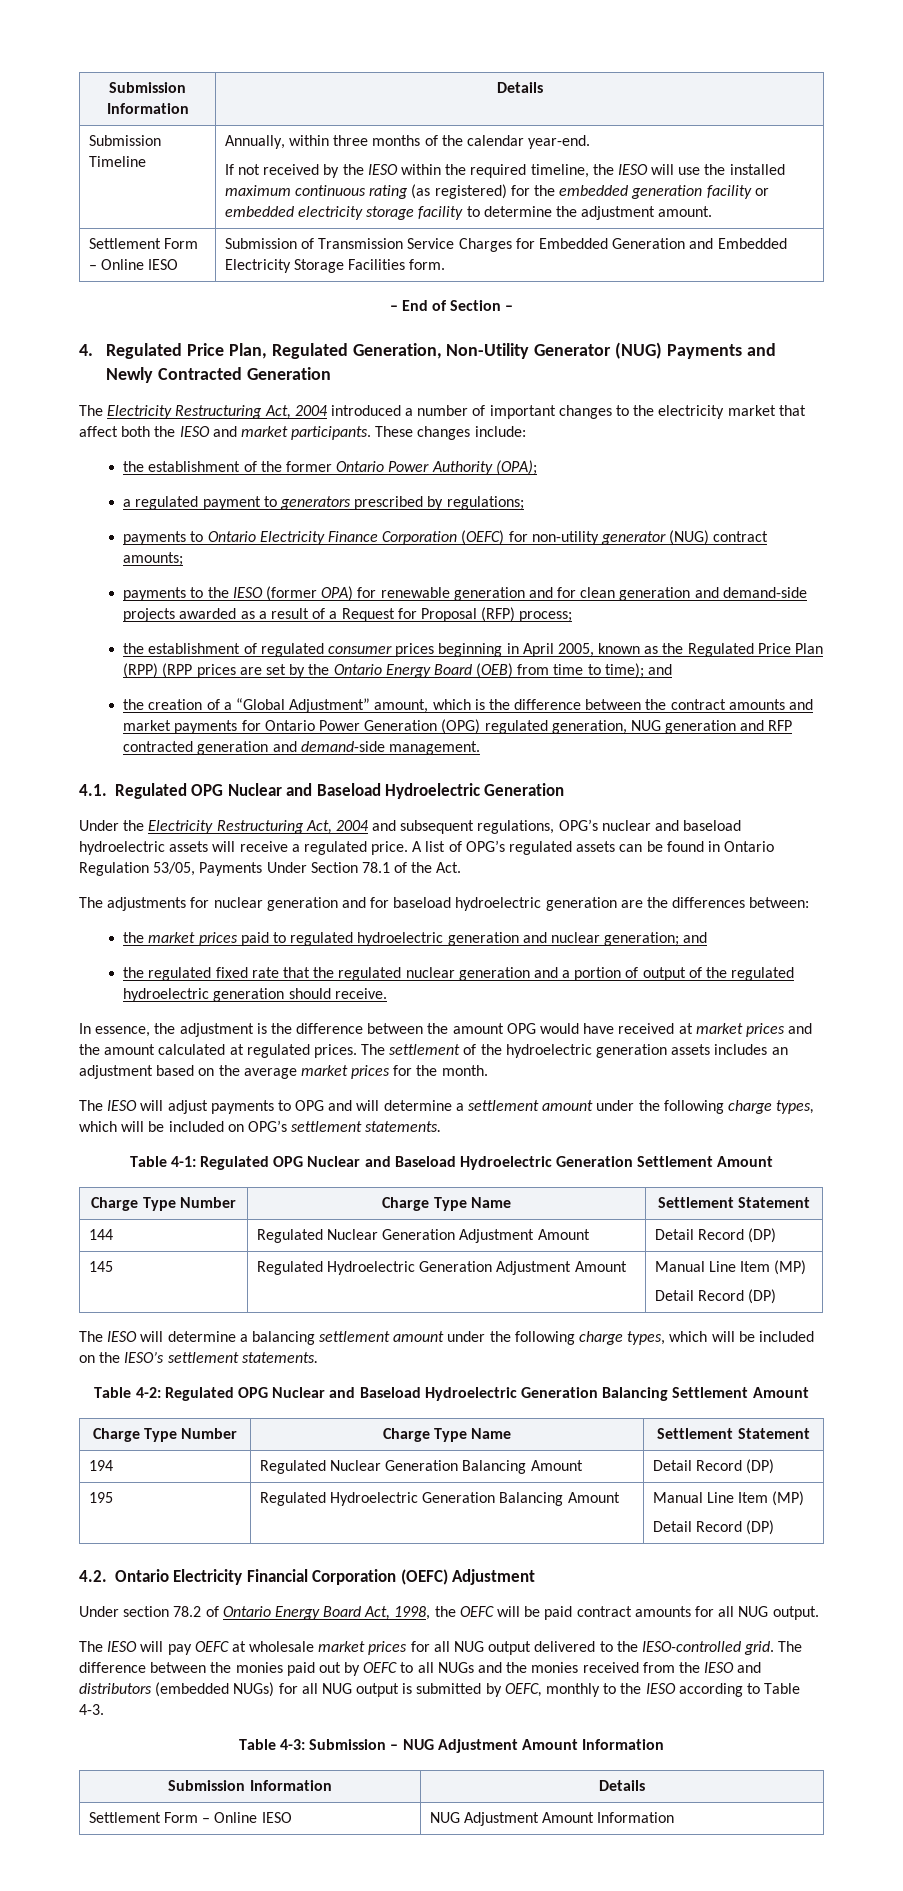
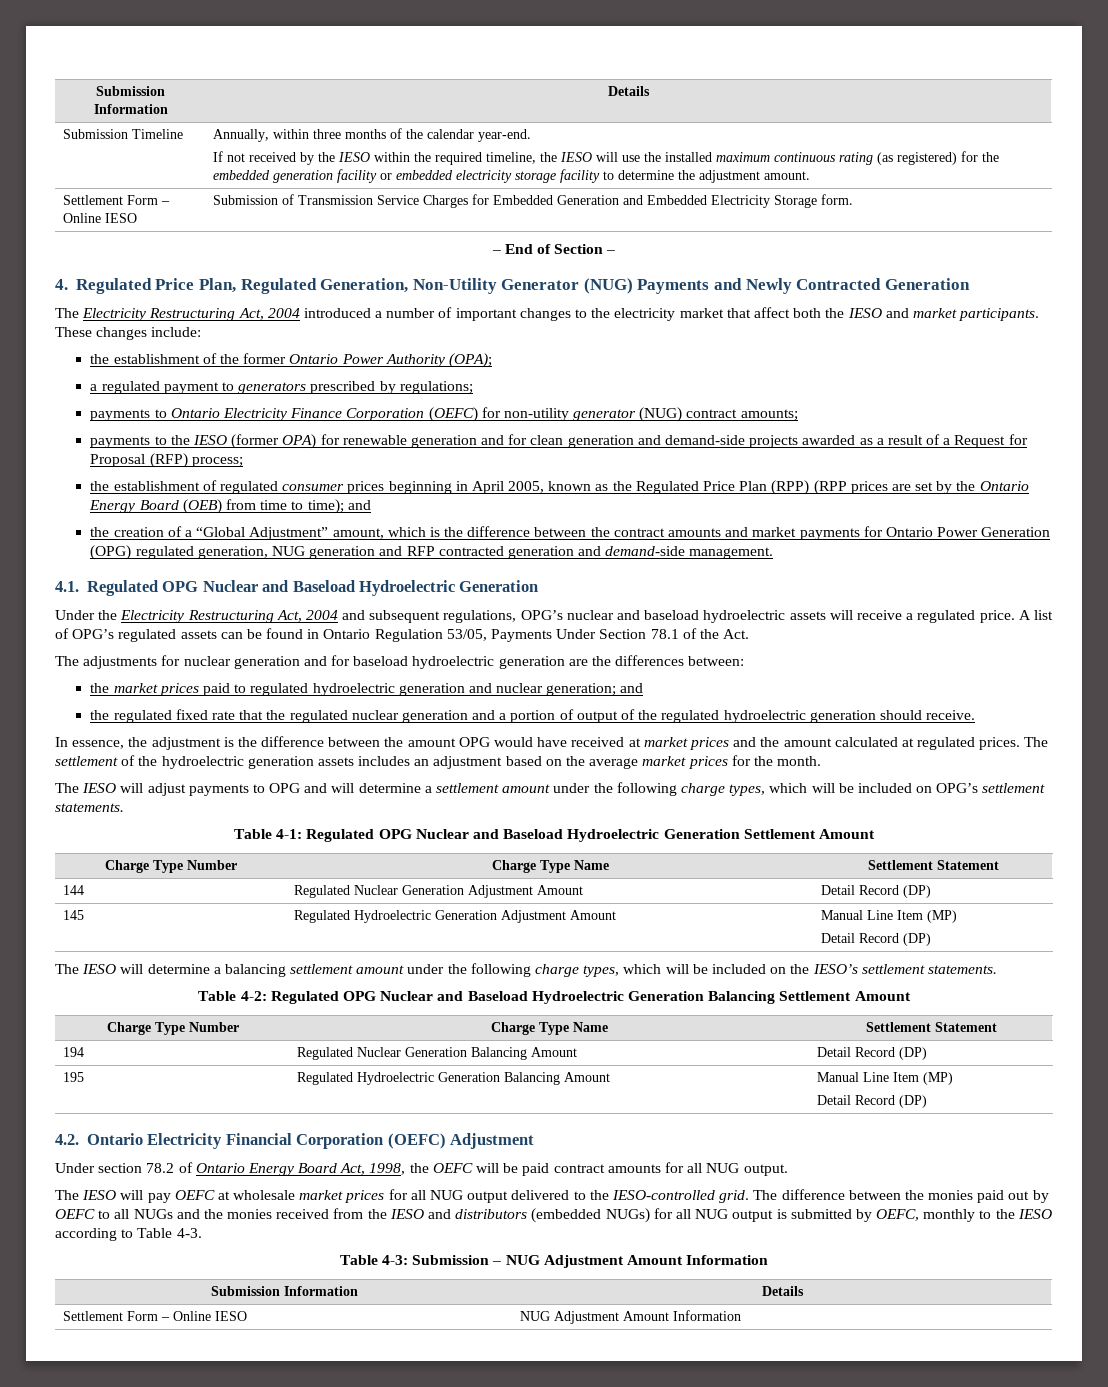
[348,259,406,270] Facilities -> (817, 201) none

